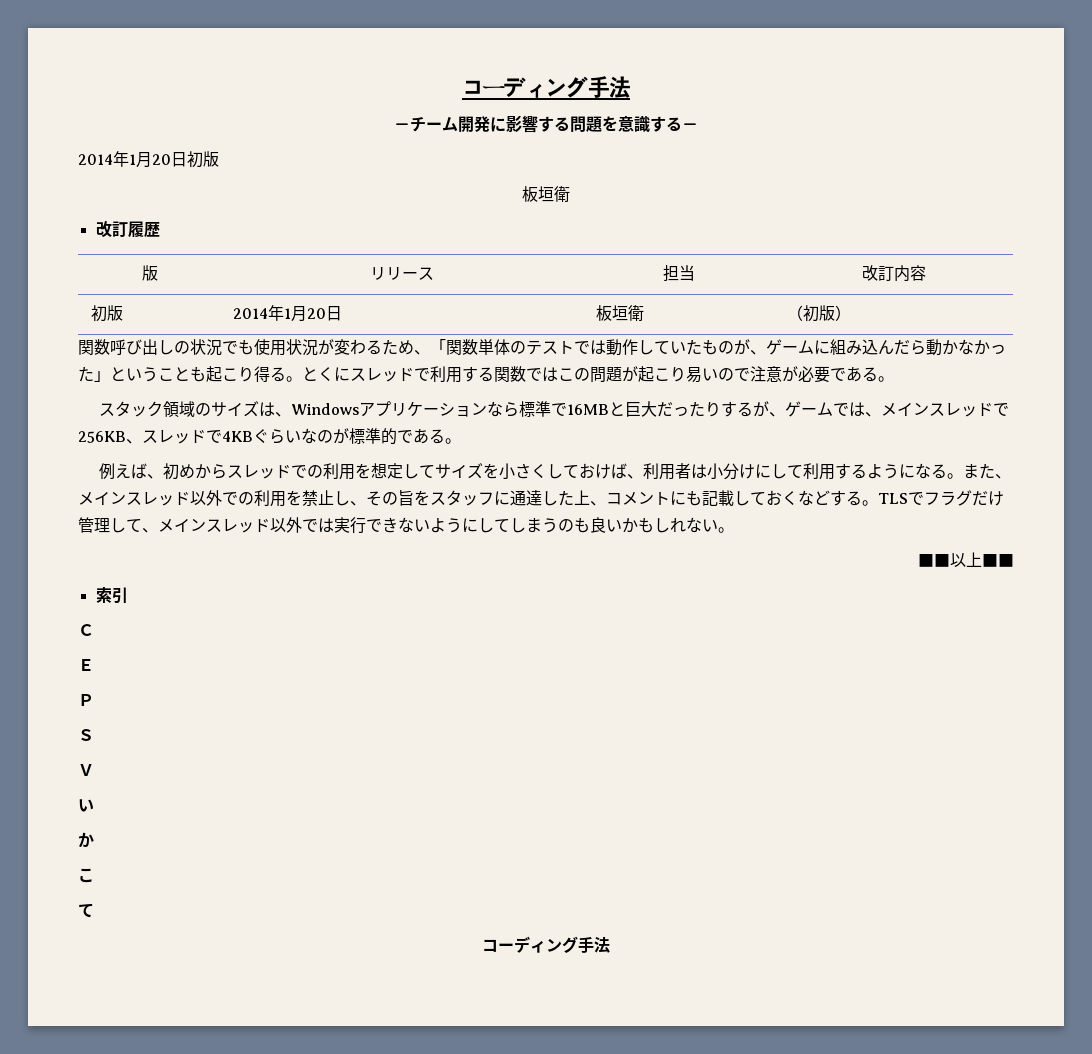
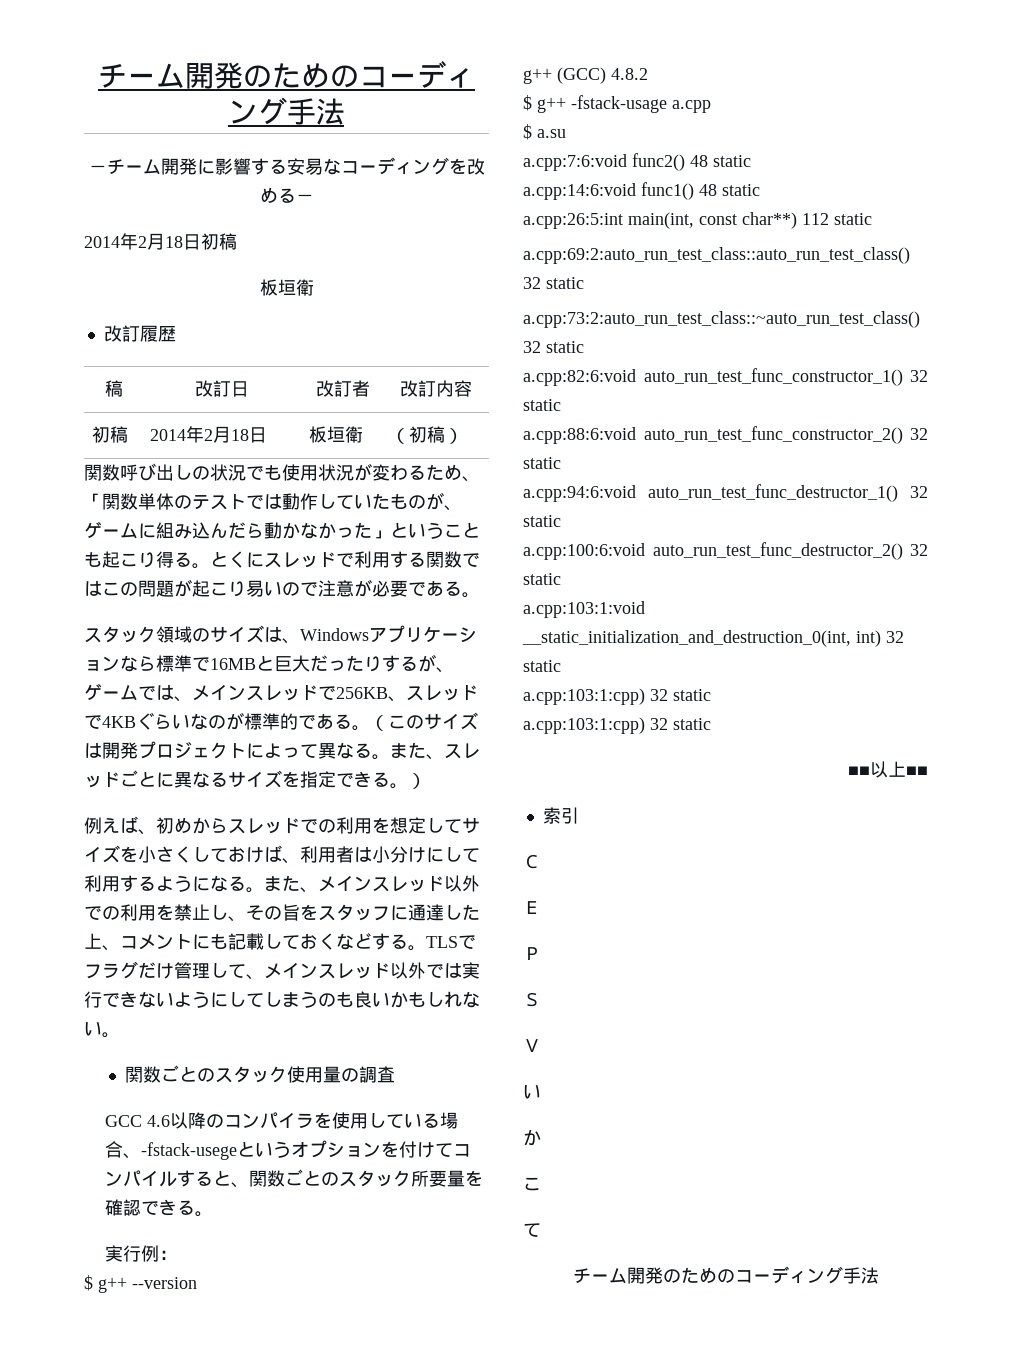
(462, 87) none -> [98,62,359,89] チーム開発のための
[570,116,666,133] 問題を意識す -> [286,157,485,175] [259,187,278,203] 安易なコーディングを改め
[129,151,219,168] 1月20日初版 -> [138,233,237,250] 2月18日初稿
[141,265,158,281] [370,267,434,280] [663,265,695,281] 版 | リリース | 担当 -> [104,380,123,397] [195,380,249,397] [315,380,370,397] 稿 | 改訂日 | 改訂者
[106,305,123,321] [232,305,326,322] 版 | 2014年1月20 -> [110,426,129,443] [150,426,250,443] 稿 | 2014年2月18
[818,305,835,321] 版 -> [427,426,446,443] 稿
(461, 441) none -> [370,712,478,731] [84,741,480,760] [84,770,426,789] （このサイズは開発プロジェクトによって異なる。また、スレッドごとに異なるサイズを指定できる。）
(734, 530) none -> [125,1065,396,1083] [105,1112,459,1129] [105,1140,472,1160] [105,1169,484,1188] [105,1199,214,1217] [105,1245,178,1262] [84,1275,197,1293] [523,67,648,84] [523,95,711,113] [523,124,566,140] [523,153,751,171] [523,182,760,200] [523,212,872,229] [523,247,910,264] [523,277,584,289] [523,311,920,328] [523,341,584,353] [523,368,928,386] [523,399,561,411] [523,426,928,444] [523,457,561,469] [523,484,928,502] [523,515,561,527] [523,542,928,560] [523,573,561,585] [523,601,645,618] [522,630,904,647] [523,660,561,672] [523,688,711,705] [523,717,711,734] // 関数ごとのスタック使用量の調査 // GCC 4.6以降のコンパイラを使用している場合、-fstack-usegeというオプションを付けてコンパイルすると、関数ごとのスタック所要量を確認できる。 // 実行例： // $ g++ --version // g++ (GCC) 4.8.2 // $ g++ -fstack-usage a.cpp // $ a.su // a.cpp:7:6:void func2() 48 static // a.cpp:14:6:void func1() 48 static // a.cpp:26:5:int main(int, const char**) 112 static // a.cpp:69:2:auto_run_test_class::auto_run_test_class() 32 static // a.cpp:73:2:auto_run_test_class::~auto_run_test_class() 32 static // a.cpp:82:6:void auto_run_test_func_constructor_1() 32 static // a.cpp:88:6:void auto_run_test_func_constructor_2() 32 static // a.cpp:94:6:void auto_run_test_func_destructor_1() 32 static // a.cpp:100:6:void auto_run_test_func_destructor_2() 32 static // a.cpp:103:1:void __static_initialization_and_destruction_0(int, int) 32 static // a.cpp:103:1:cpp) 32 static // a.cpp:103:1:cpp) 32 static
(94, 910) none -> [572,1267,735,1284] チーム開発のための

